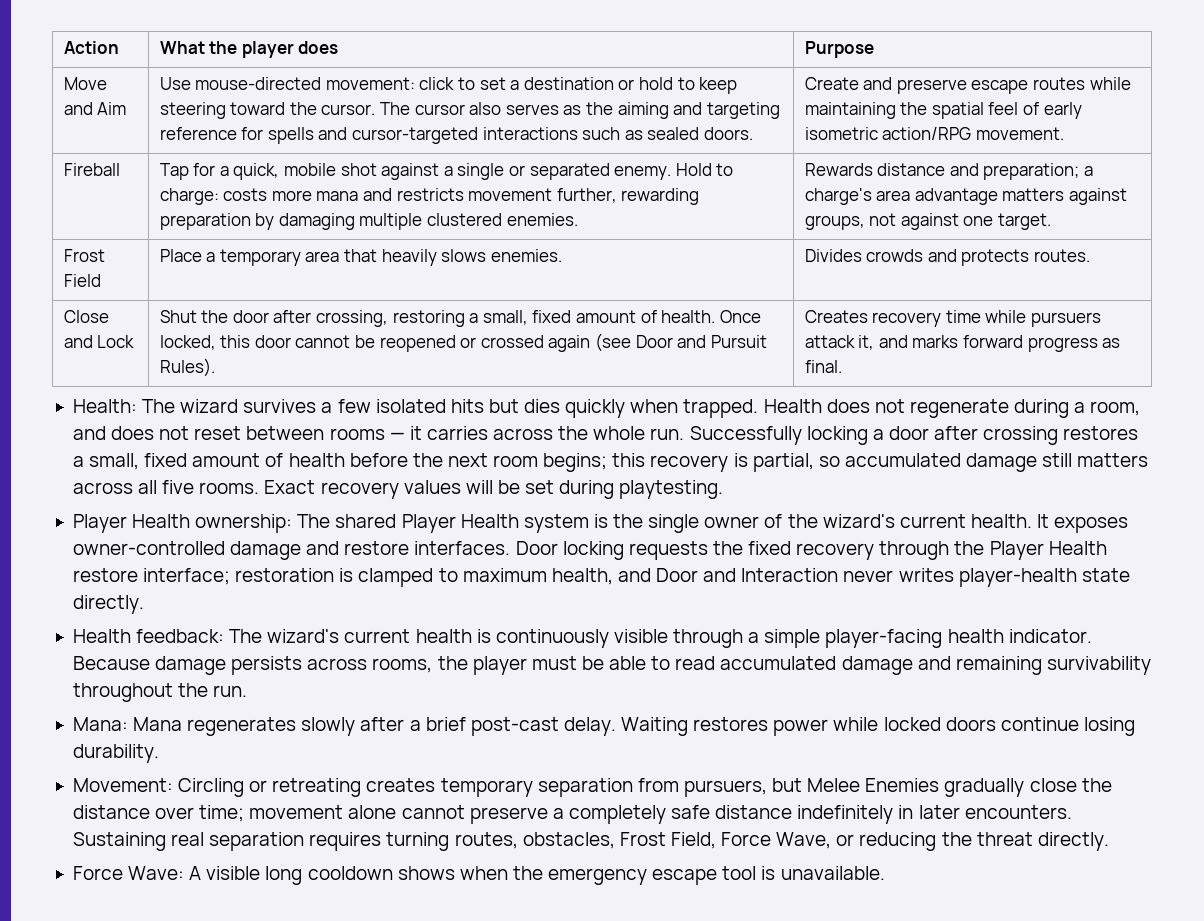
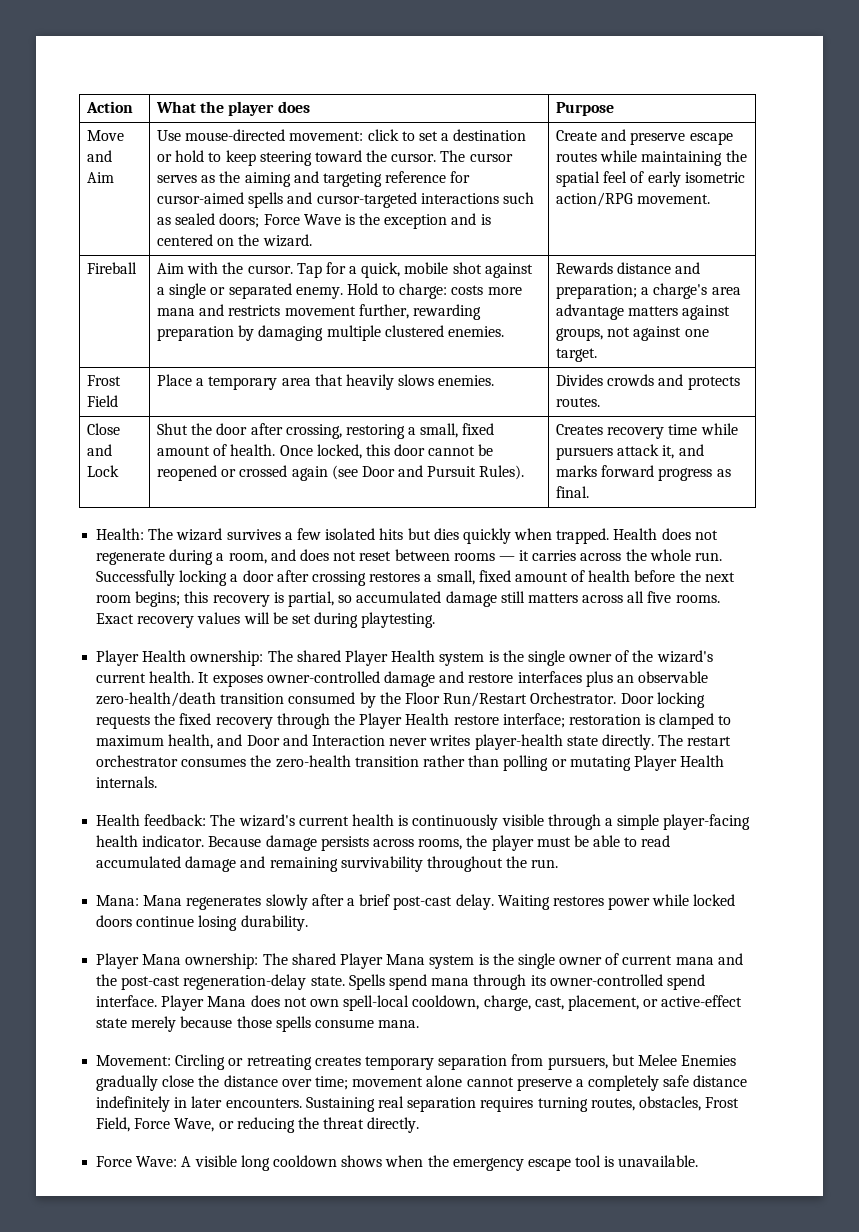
[469,102,502,115] also -> (513, 157) none
(264, 133) none -> [156,192,244,204] cursor-aimed
[703,127,753,140] doors. -> [219,213,491,229] [156,234,312,247] doors; Force Wave is the exception and is centered on the wizard.
(120, 169) none -> [156,262,293,274] Aim with the cursor.
[414,541,511,555] interfaces. -> [517,671,709,687] [96,692,617,708] interfaces plus an observable zero-health/death transition consumed by the Floor Run/Restart Orchestrator.
(144, 604) none -> [658,734,732,746] [96,755,725,771] [96,776,158,788] The restart orchestrator consumes the zero-health transition rather than polling or mutating Player Health internals.
(159, 753) none -> [96,953,743,969] [96,974,705,990] [96,995,743,1011] [96,1016,420,1032] // Player Mana ownership: The shared Player Mana system is the single owner of current mana and the post-cast regeneration-delay state. Spells spend mana through its owner-controlled spend interface. Player Mana does not own spell-local cooldown, charge, cast, placement, or active-effect state merely because those spells consume mana.

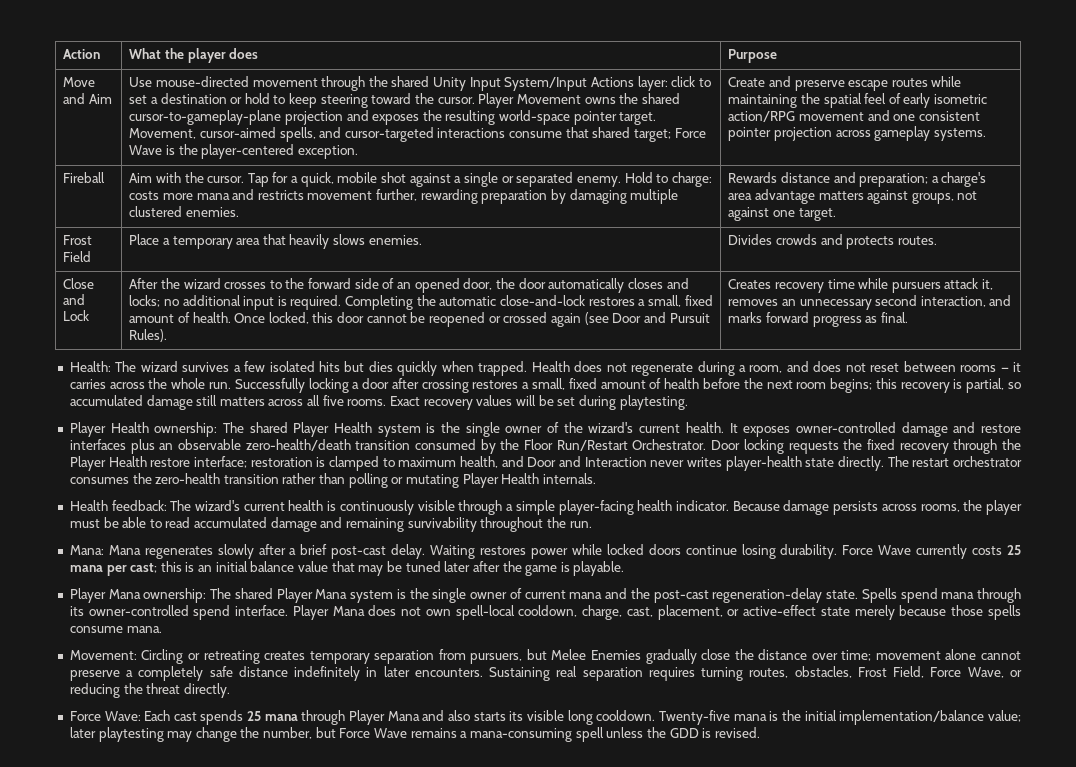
[289,131,364,141] movement: -> [252,76,668,91] movement through the shared Unity Input System/Input Actions layer:
[440,150,513,162] [156,171,471,187] [156,192,534,208] [156,213,491,229] [156,234,312,247] The cursor serves as the aiming and targeting reference for cursor-aimed spells and cursor-targeted interactions such as sealed doors; Force Wave is the exception and is centered on the wizard. -> [478,93,680,108] [129,110,657,125] [129,127,706,142] [129,144,358,159] Player Movement owns the shared cursor-to-gameplay-plane projection and exposes the resulting world-space pointer target. Movement, cursor-aimed spells, and cursor-targeted interactions consume that shared target; Force Wave is the player-centered exception.
[637,194,711,204] movement. -> [798,110,980,121] [728,126,986,141] movement and one consistent pointer projection across gameplay systems.
[156,423,405,439] Shut the door after crossing, restoring -> [129,278,689,293] [129,295,635,310] After the wizard crosses to the forward side of an opened door, the door automatically closes and locks; no additional input is required. Completing the automatic close-and-lock restores
(675, 452) none -> [728,295,986,310] removes an unnecessary second interaction,
(308, 923) none -> [842,544,1021,559] [69,561,625,576] Force Wave currently costs 25 mana per cast; this is an initial balance value that may be tuned later after the game is playable.
[181,1155,699,1171] A visible long cooldown shows when the emergency escape tool is unavailable. -> [144,710,1021,725] [69,727,760,742] Each cast spends 25 mana through Player Mana and also starts its visible long cooldown. Twenty-five mana is the initial implementation/balance value; later playtesting may change the number, but Force Wave remains a mana-consuming spell unless the GDD is revised.

